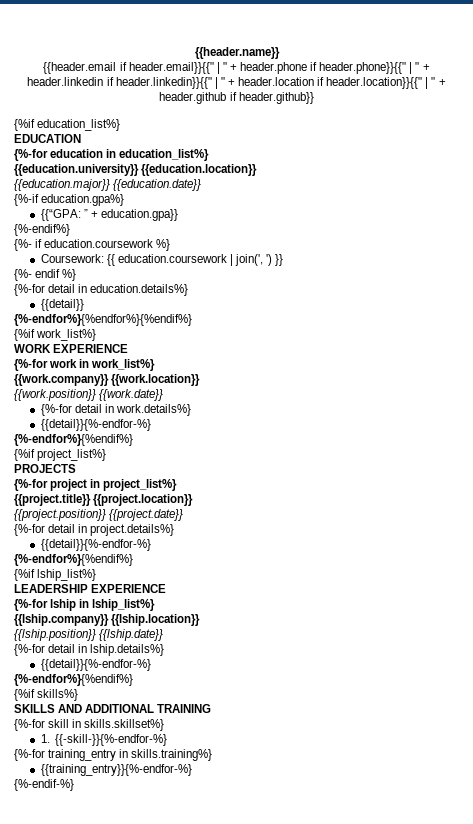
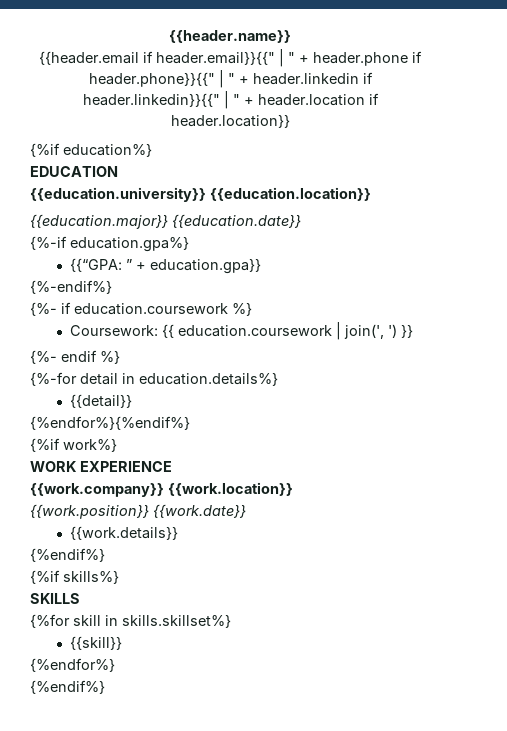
[326,77,446,89] [159,92,314,104] [14,119,121,131] header.location}}{{" | " + header.github if header.github}} // {%if education_list%} -> [170,114,290,128] [30,143,152,157] header.location}} // {%if education%}
[14,149,210,161] // {%-for education in education_list%} -> (118, 171) none
[14,314,192,326] [14,329,97,341] {%-endfor%}{%endfor%}{%endif%} // {%if work_list%} -> [30,416,190,430] [30,438,117,452] {%endfor%}{%endif%} // {%if work%}
[14,359,156,371] // {%-for work in work_list%} -> (172, 466) none
[40,404,191,416] [40,419,151,431] [14,434,133,446] [14,449,107,461] [14,464,76,473] [14,479,178,491] [14,494,194,506] [14,509,184,521] [14,524,175,536] [40,539,151,551] [14,554,133,566] [14,569,97,581] [14,584,167,593] [14,599,156,611] [14,614,201,626] [14,629,164,641] [14,644,165,656] [40,659,151,671] [14,674,133,686] {%-for detail in work.details%} // {{detail}}{%-endfor-%} // {%-endfor%}{%endif%} // {%if project_list%} // PROJECTS // {%-for project in project_list%} // {{project.title}} {{project.location}} // {{project.position}} {{project.date}} // {%-for detail in project.details%} // {{detail}}{%-endfor-%} // {%-endfor%}{%endif%} // {%if lship_list%} // LEADERSHIP EXPERIENCE // {%-for lship in lship_list%} // {{lship.company}} {{lship.location}} // {{lship.position}} {{lship.date}} // {%-for detail in lship.details%} // {{detail}}{%-endfor-%} // {%-endfor%}{%endif%} -> [69,526,178,540] [30,548,105,562] {{work.details}} // {%endif%}
[58,704,212,713] [14,719,45,731] AND ADDITIONAL TRAINING // {%-for -> [30,614,70,628] // {%for
[40,734,168,746] [14,749,213,761] [40,764,192,776] [14,779,74,791] 1. {{-skill-}}{%-endfor-%} // {%-for training_entry in skills.training%} // {{training_entry}}{%-endfor-%} // {%-endif-%} -> [69,636,122,650] [30,658,115,672] [30,680,105,694] {{skill}} // {%endfor%} // {%endif%}

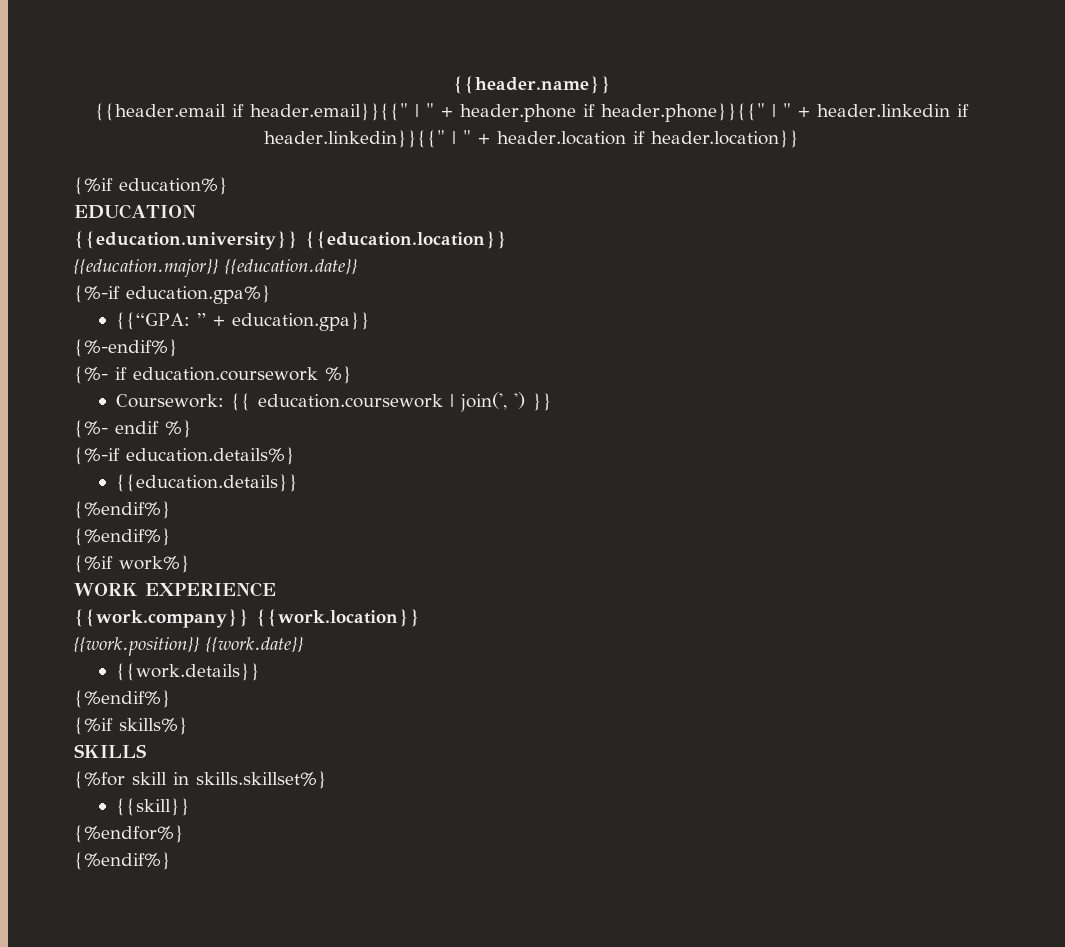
[30,372,278,386] [69,394,132,408] [30,416,190,430] {%-for detail in education.details%} // {{detail}} // {%endfor%}{%endif%} -> [74,447,295,465] [116,474,299,492] [74,501,171,519] [74,528,171,546] {%-if education.details%} // {{education.details}} // {%endif%} // {%endif%}

